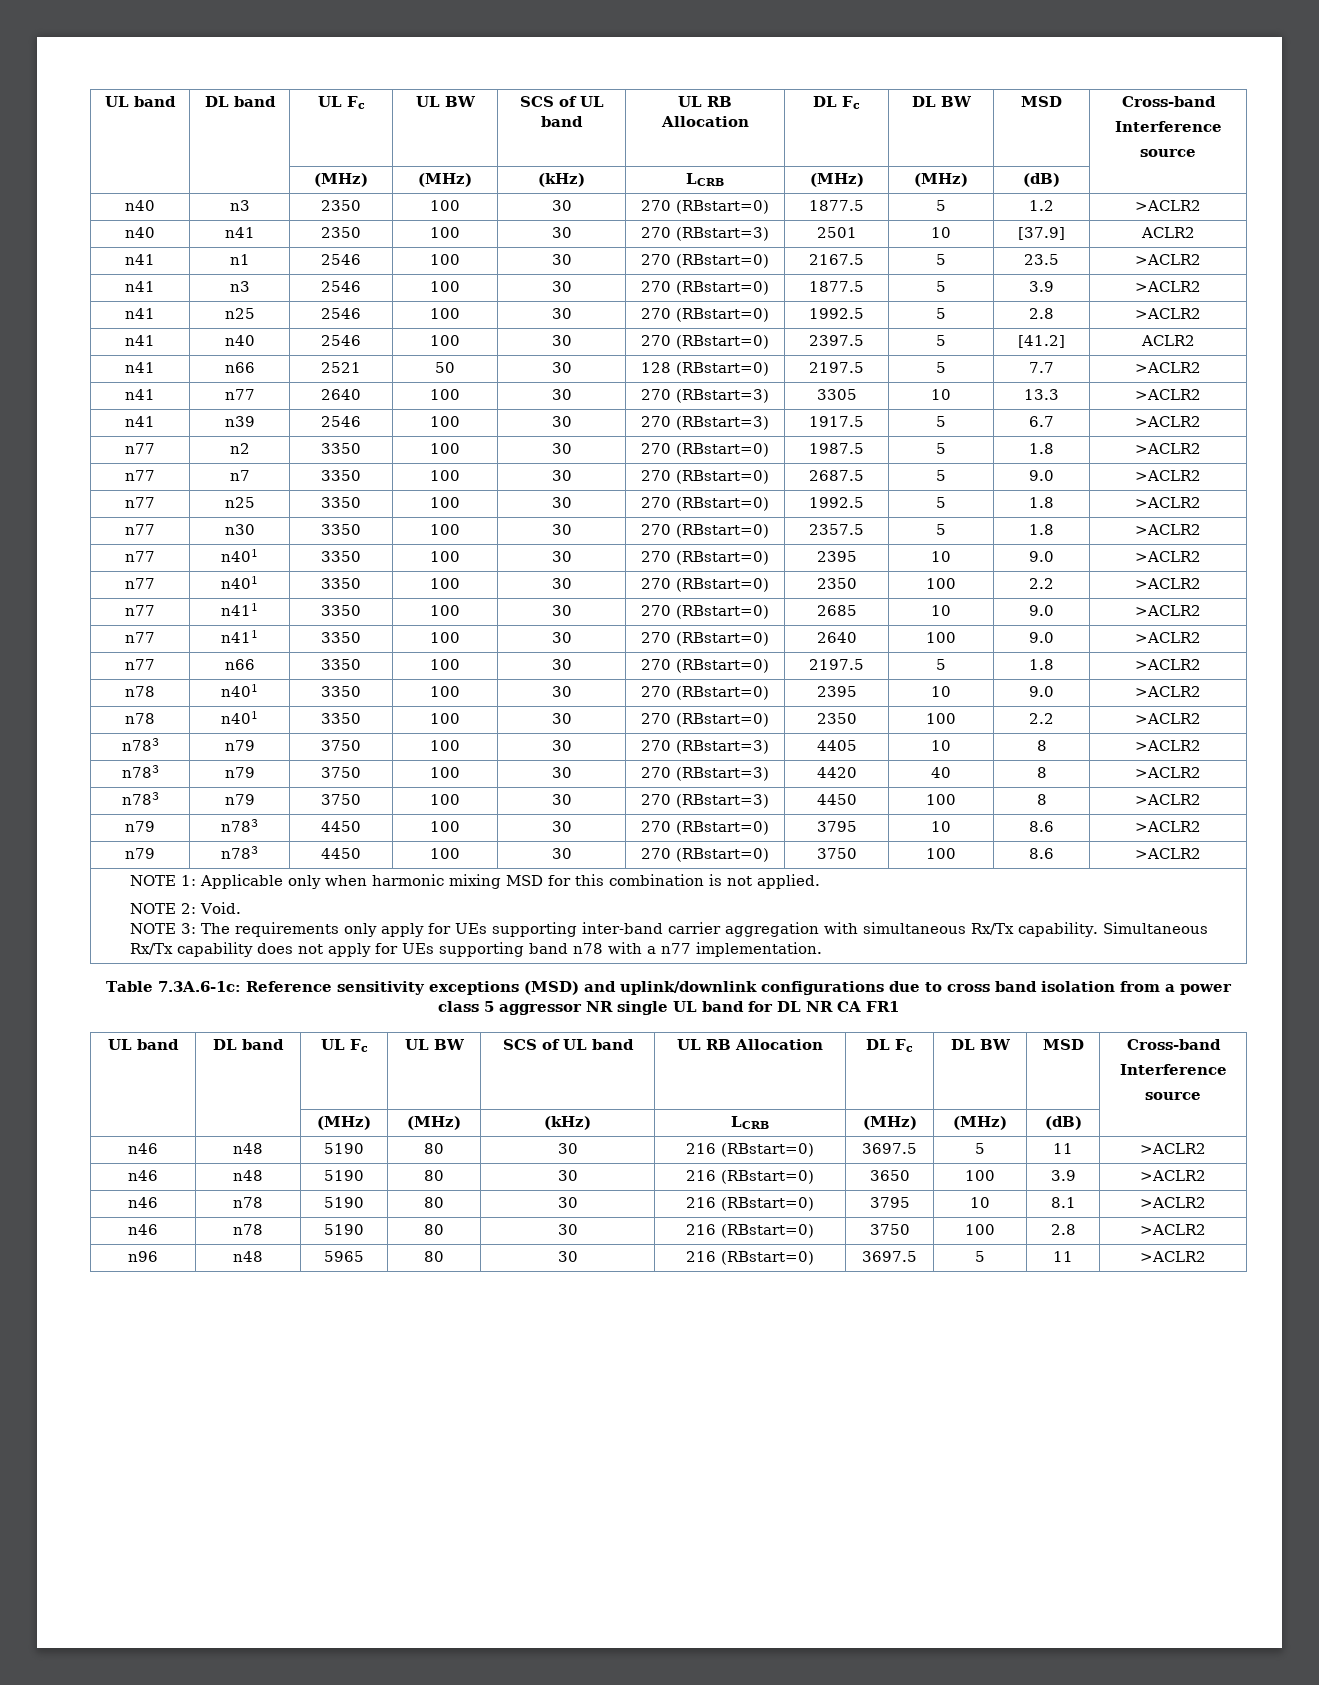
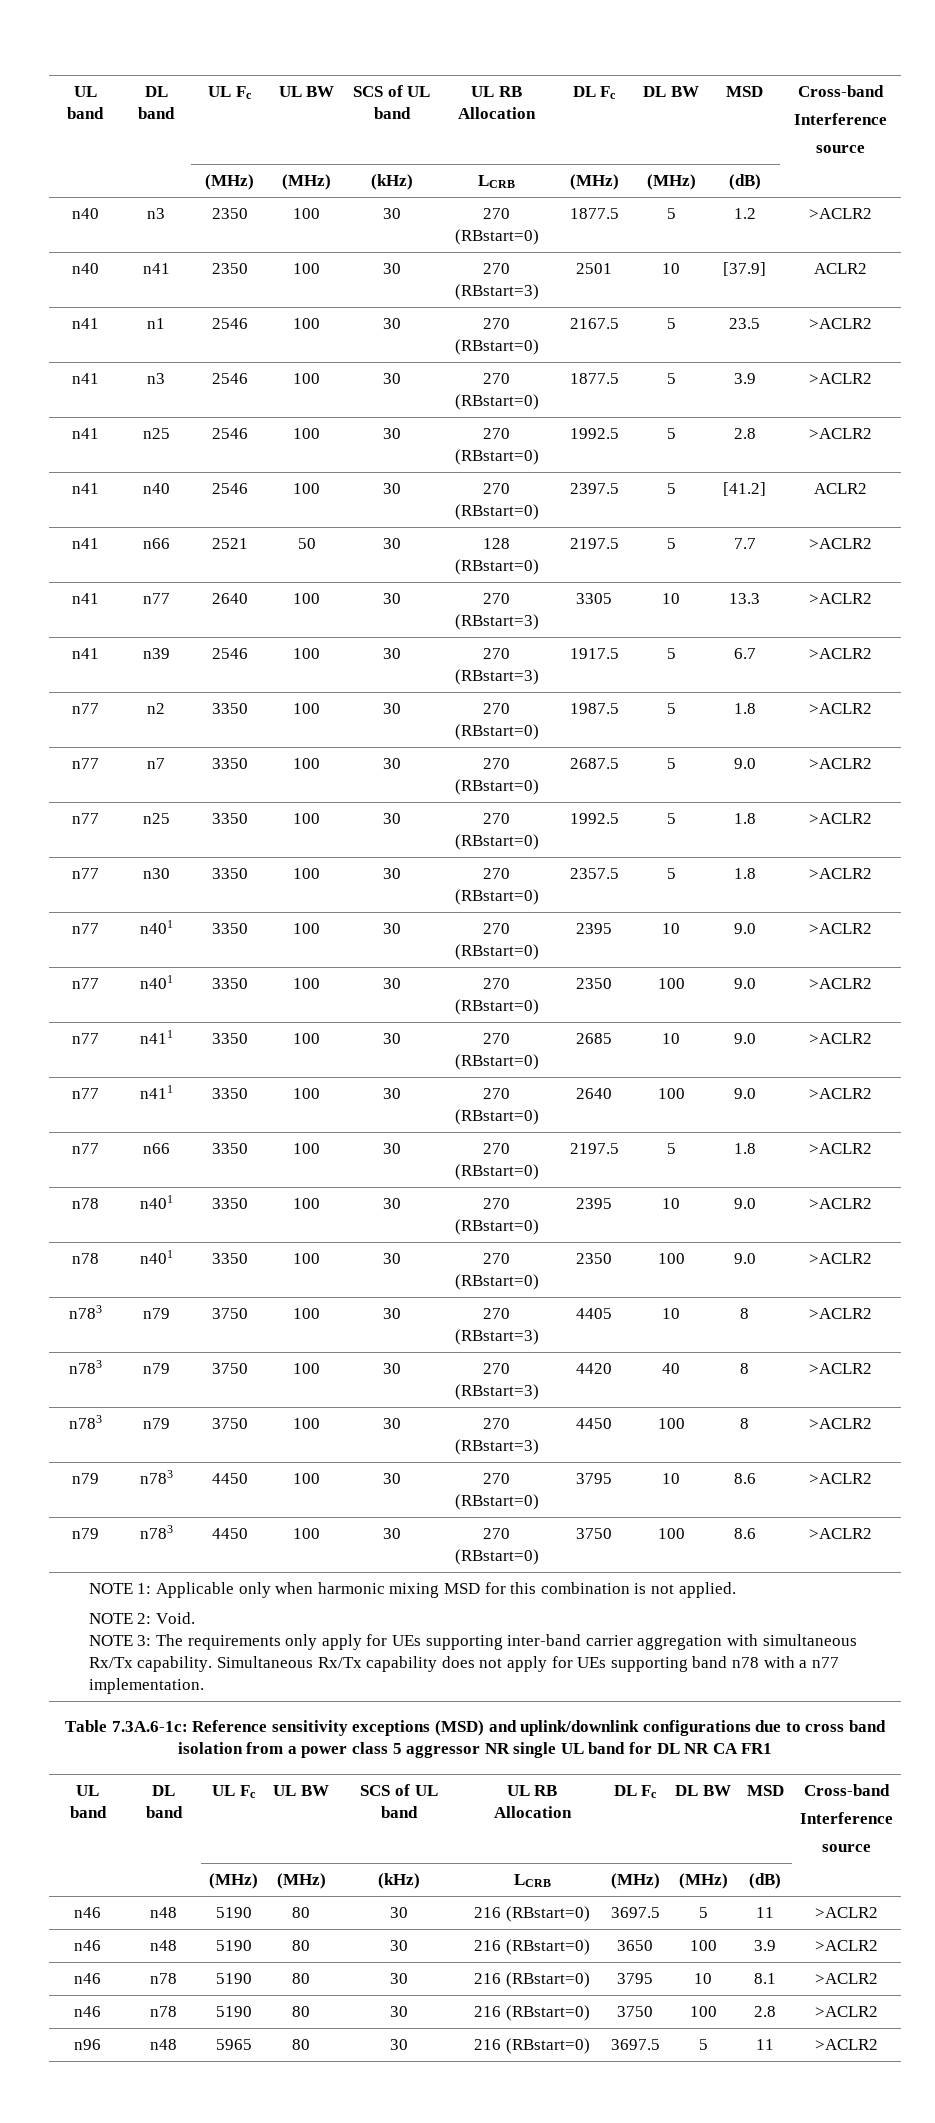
[1029,578,1054,589] 2.2 -> [733,978,756,989] 9.0
[1029,713,1054,724] 2.2 -> [733,1253,756,1264] 9.0

